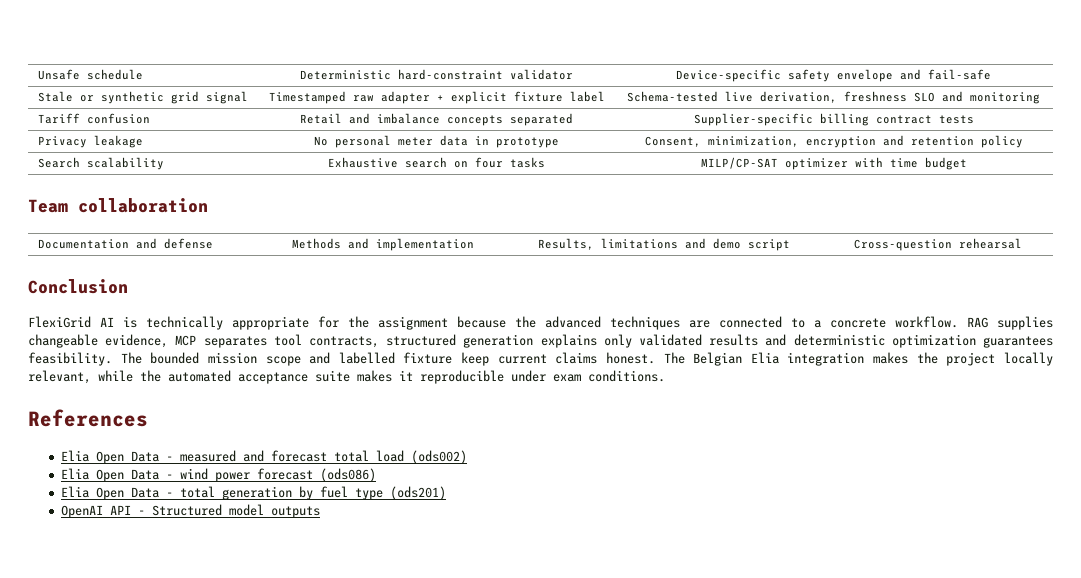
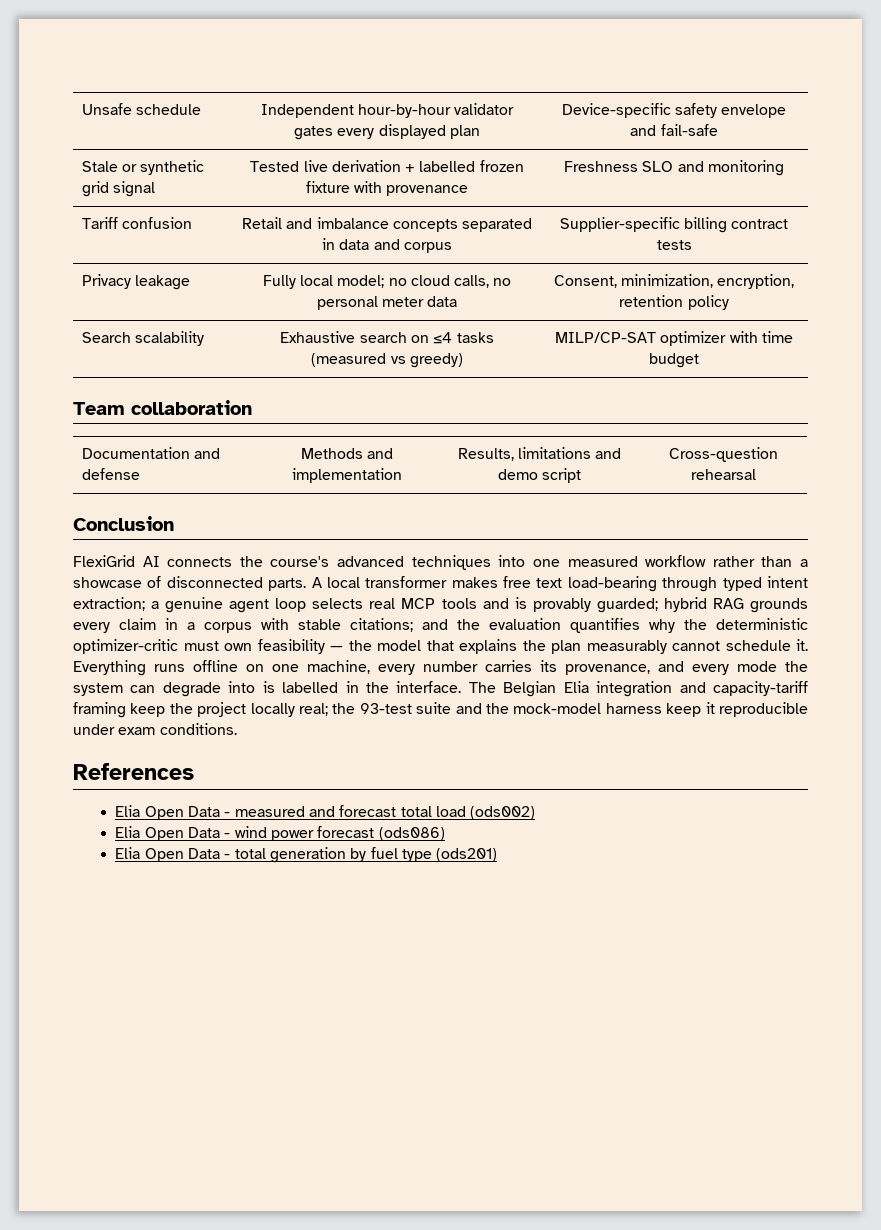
[299,69,503,80] Deterministic hard-constraint -> [260,104,451,118] Independent hour-by-hour
(573, 74) none -> [294,124,480,140] gates every displayed plan
[268,91,605,104] [627,91,907,103] Timestamped raw adapter + explicit fixture label | Schema-tested live derivation, freshness -> [250,160,524,172] [305,181,469,196] [564,161,639,172] Tested live derivation + labelled frozen fixture with provenance | Freshness
(573, 119) none -> [322,238,452,253] in data and corpus
[313,136,328,146] No -> [262,275,512,289] Fully local model; no cloud calls, no
[474,136,559,148] in prototype -> (458, 301) none
[805,135,904,148] encryption and -> [717,274,795,289] encryption,
[474,157,503,168] four -> [433,332,453,344] ≤4
(545, 162) none -> [311,353,463,368] (measured vs greedy)
[123,316,1053,330] [28,334,1054,348] [28,352,1054,366] [28,370,392,384] is technically appropriate for the assignment because the advanced techniques are connected to a concrete workflow. RAG supplies changeable evidence, MCP separates tool contracts, structured generation explains only validated results and deterministic optimization guarantees feasibility. The bounded mission scope and labelled fixture keep current claims honest. The Belgian Elia integration makes the project locally relevant, while the automated acceptance suite makes -> [167,555,809,570] [73,576,808,592] [73,597,809,613] [73,618,808,633] [73,639,808,654] [73,660,808,676] [73,681,809,697] [73,702,702,718] connects the course's advanced techniques into one measured workflow rather than a showcase of disconnected parts. A local transformer makes free text load-bearing through typed intent extraction; a genuine agent loop selects real MCP tools and is provably guarded; hybrid RAG grounds every claim in a corpus with stable citations; and the evaluation quantifies why the deterministic optimizer-critic must own feasibility — the model that explains the plan measurably cannot schedule it. Everything runs offline on one machine, every number carries its provenance, and every mode the system can degrade into is labelled in the interface. The Belgian Elia integration and capacity-tariff framing keep the project locally real; the 93-test suite and the mock-model harness keep
[61,504,321,518] // OpenAI API - Structured model outputs -> (498, 855) none

